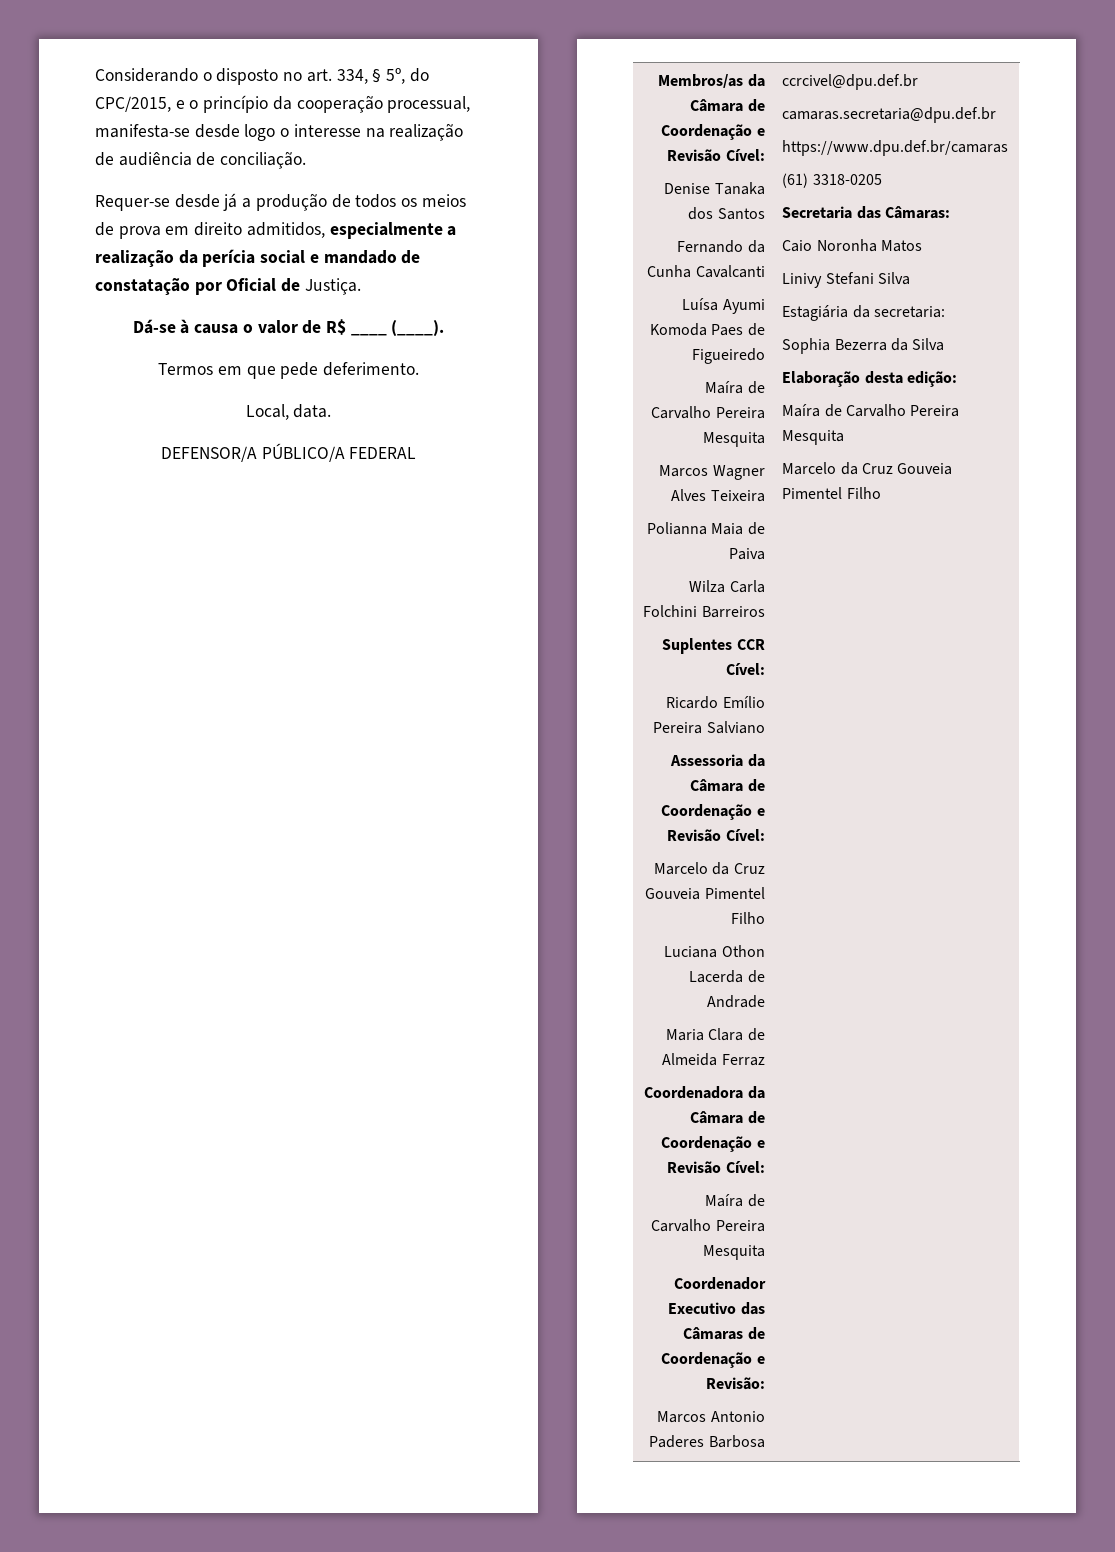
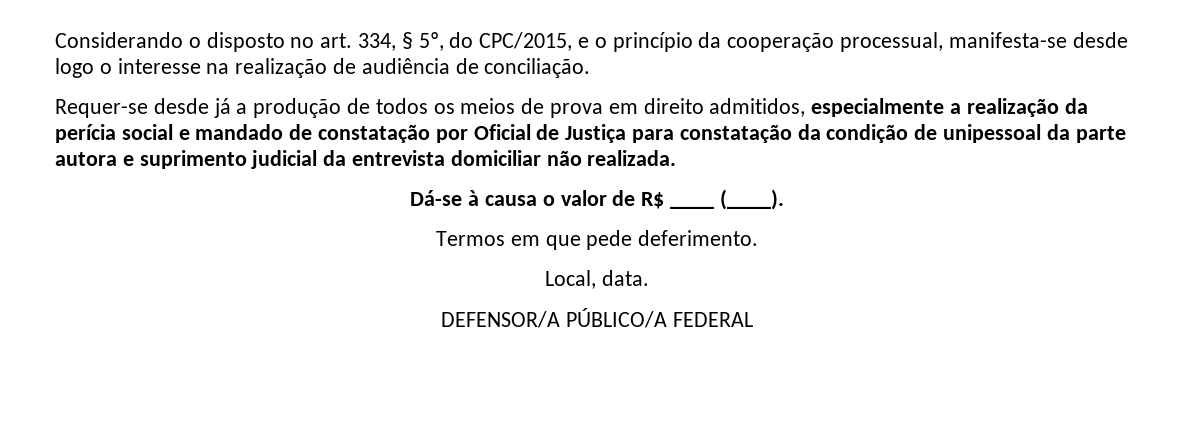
[304,278,361,295] Justiça. -> [565,124,1126,143] [55,150,677,169] Justiça para constatação da condição de unipessoal da parte autora e suprimento judicial da entrevista domiciliar não realizada.
[658,74,765,88] [690,99,765,112] [661,124,765,140] [667,149,765,162] [664,182,765,195] [688,207,765,220] [677,240,765,253] [647,265,765,278] [682,298,765,314] [650,323,765,336] [691,348,765,364] [705,381,765,394] [651,406,765,419] [702,432,765,447] [659,465,765,480] [671,489,765,502] [647,522,765,535] [728,548,765,560] [689,580,765,593] [643,605,765,618] [662,638,765,654] [725,663,765,675] [666,696,765,709] [653,721,765,734] [670,754,765,767] [690,779,765,792] [661,804,765,820] [667,829,765,842] [654,862,765,875] [645,887,765,900] [730,912,765,924] [664,945,765,958] [689,970,765,983] [706,995,765,1008] [666,1028,765,1041] [662,1053,765,1066] [644,1086,765,1099] [690,1111,765,1124] [661,1136,765,1152] [667,1161,765,1174] [705,1194,765,1207] [651,1219,765,1232] [702,1245,765,1260] [673,1277,766,1290] [668,1302,765,1315] [683,1327,765,1340] [661,1352,765,1368] [705,1377,765,1390] [657,1411,765,1423] [649,1435,765,1448] [782,74,919,90] [782,107,997,123] [782,140,1009,156] [782,173,882,188] [782,206,950,219] [782,239,922,252] [782,272,910,288] [782,305,945,321] [782,338,945,354] [782,371,957,387] [782,404,960,417] [782,430,845,445] [782,462,953,475] [782,487,881,499] // Membros/as da Câmara de Coordenação e Revisão Cível: // Denise Tanaka dos Santos // Fernando da Cunha Cavalcanti // Luísa Ayumi Komoda Paes de Figueiredo // Maíra de Carvalho Pereira Mesquita // Marcos Wagner Alves Teixeira // Polianna Maia de Paiva // Wilza Carla Folchini Barreiros // Suplentes CCR Cível: // Ricardo Emílio Pereira Salviano // Assessoria da Câmara de Coordenação e Revisão Cível: // Marcelo da Cruz Gouveia Pimentel Filho // Luciana Othon Lacerda de Andrade // Maria Clara de Almeida Ferraz // Coordenadora da Câmara de Coordenação e Revisão Cível: // Maíra de Carvalho Pereira Mesquita // Coordenador Executivo das Câmaras de Coordenação e Revisão: // Marcos Antonio Paderes Barbosa | ccrcivel@dpu.def.br // camaras.secretaria@dpu.def.br // https://www.dpu.def.br/camaras // (61) 3318-0205 // Secretaria das Câmaras: // Caio Noronha Matos // Linivy Stefani Silva // Estagiária da secretaria: // Sophia Bezerra da Silva // Elaboração desta edição: // Maíra de Carvalho Pereira Mesquita // Marcelo da Cruz Gouveia Pimentel Filho -> (753, 319) none

